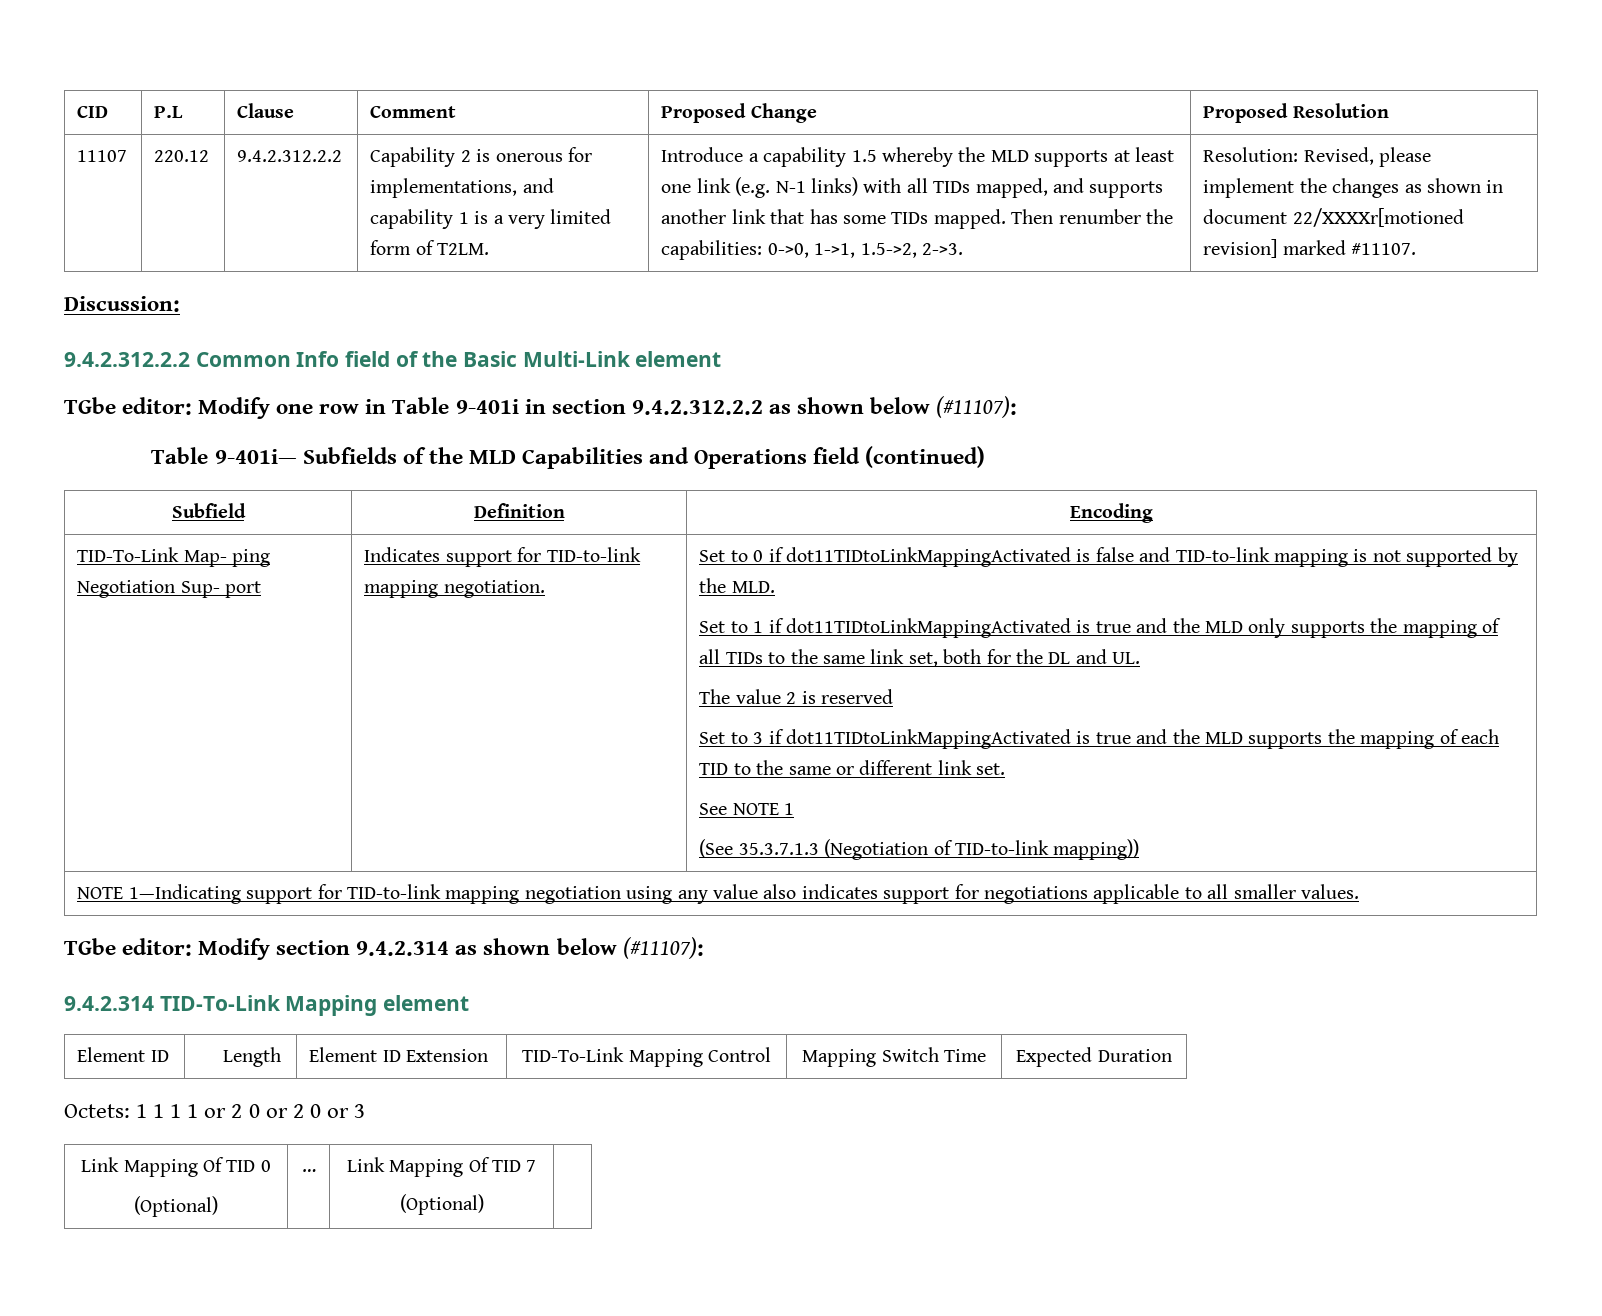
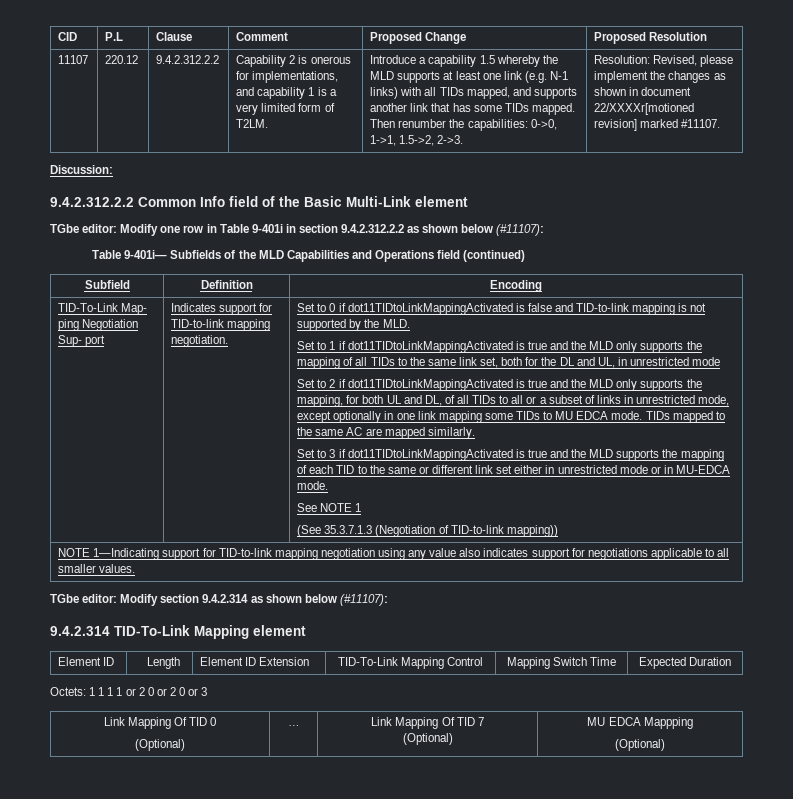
[1112,652,1141,664] [699,689,894,704] UL. // The value 2 is reserved -> [597,357,721,368] [297,379,702,391] [297,395,730,407] [297,411,725,423] [297,427,475,439] UL, in unrestricted mode // Set to 2 if dot11TIDtoLinkMappingActivated is true and the MLD only supports the mapping, for both UL and DL, of all TIDs to all or a subset of links in unrestricted mode, except optionally in one link mapping some TIDs to MU EDCA mode. TIDs mapped to the same AC are mapped similarly.
[976,763,1006,775] set. -> [496,465,730,474] [297,481,329,490] set either in unrestricted mode or in MU-EDCA mode.
(484, 1204) none -> [587,717,693,729] [615,739,665,751] MU EDCA Mappping // (Optional)

